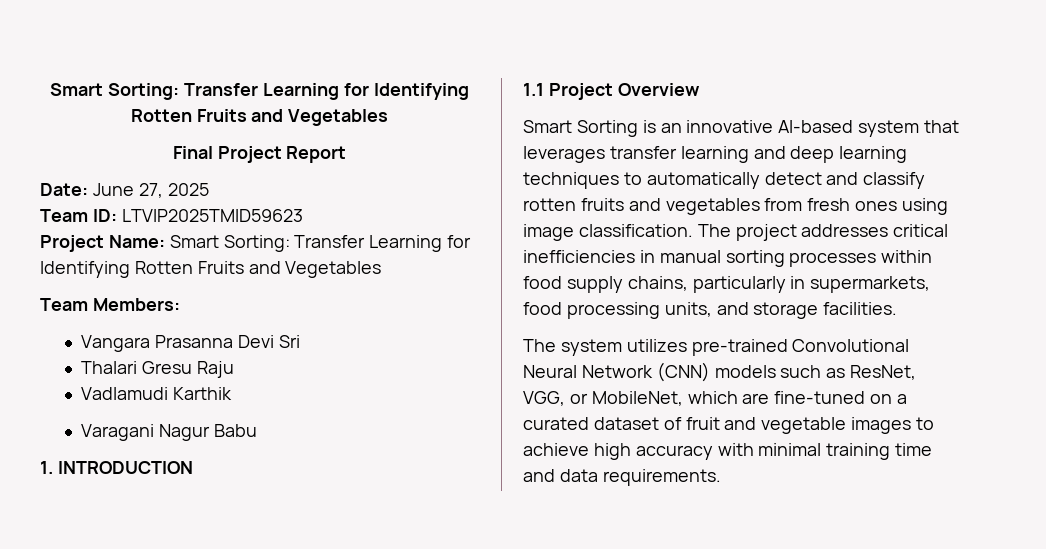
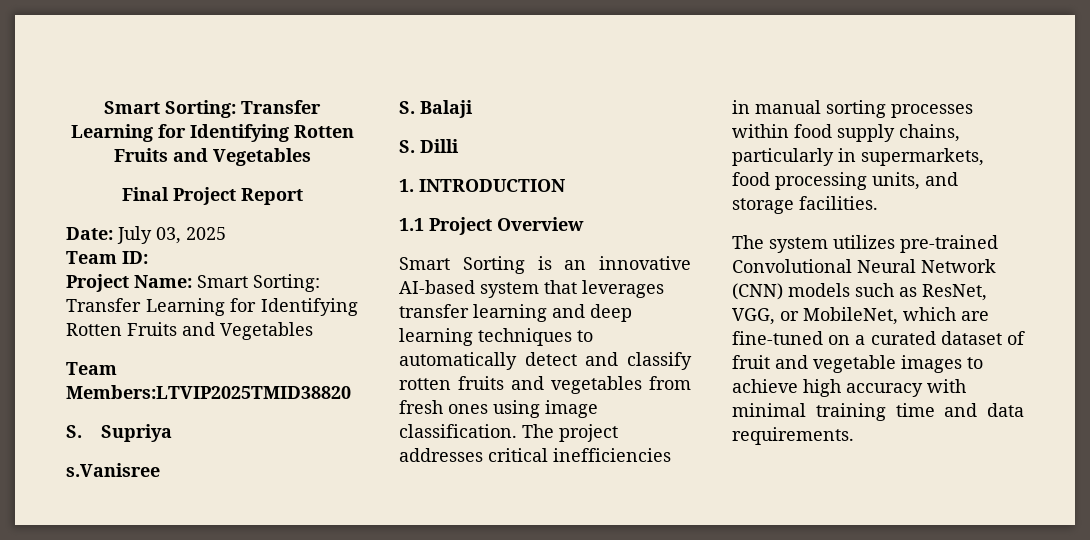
[92,183,163,198] June 27, -> [117,226,181,244] July 03,
[121,209,303,222] LTVIP2025TMID59623 -> (148, 257) none
[92,298,180,311] [80,335,300,352] [80,361,234,378] [80,387,232,400] [80,424,257,441] Members: // Vangara Prasanna Devi Sri // Thalari Gresu Raju // Vadlamudi Karthik // Varagani Nagur Babu -> [66,385,351,399] [66,424,173,442] [66,463,160,477] [399,100,473,118] [399,139,459,153] Members:LTVIP2025TMID38820 // S. Supriya // s.Vanisree // S. Balaji // S. Dilli

